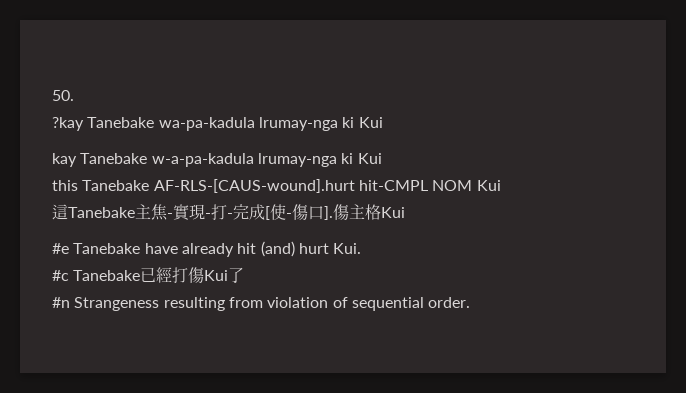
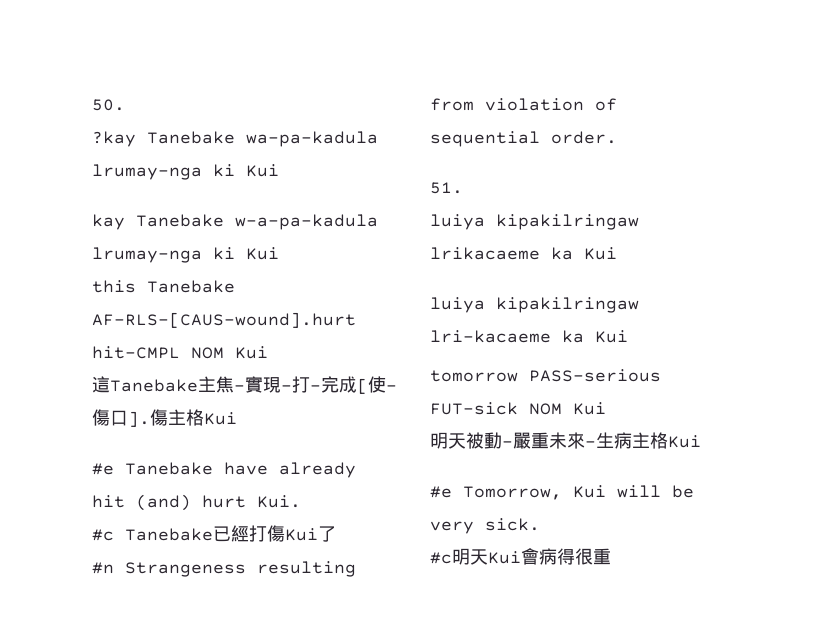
(471, 302) none -> [430,182,463,194] [430,214,639,230] [430,247,617,260] [430,297,639,313] [430,330,628,343] [430,369,661,382] [430,402,606,415] [430,432,701,449] [430,485,694,500] [430,518,540,534] [430,548,611,565] // 51. // luiya kipakilringaw lrikacaeme ka Kui // luiya kipakilringaw lri-kacaeme ka Kui // tomorrow PASS-serious FUT-sick NOM Kui // 明天被動-嚴重未來-生病主格Kui // #e Tomorrow, Kui will be very sick. // #c明天Kui會病得很重

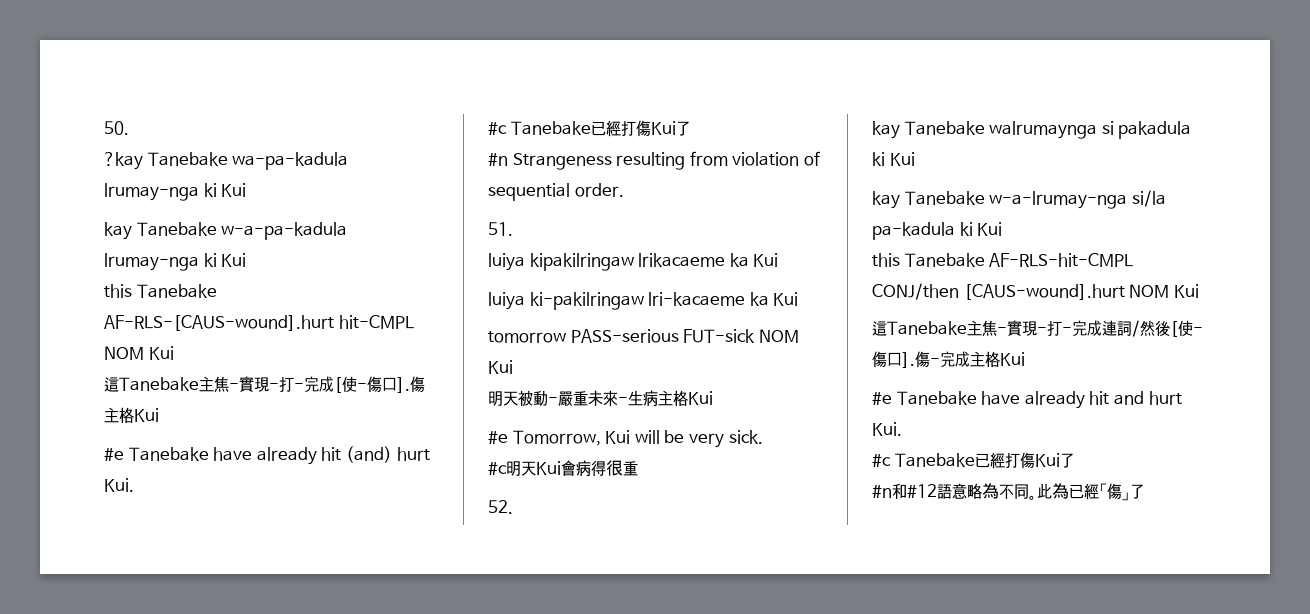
[496,297,639,313] kipakilringaw -> [529,292,644,310] ki-pakilringaw
(611, 556) none -> [488,500,513,514] [872,121,1192,139] [872,152,915,166] [872,190,1166,209] [872,222,1003,240] [872,253,1134,267] [872,283,1199,300] [872,320,1203,337] [872,351,1025,368] [872,391,1182,409] [872,422,902,436] [872,452,1075,469] [872,483,1145,501] // 52. // kay Tanebake walrumaynga si pakadula ki Kui // kay Tanebake w-a-lrumay-nga si/la pa-kadula ki Kui // this Tanebake AF-RLS-hit-CMPL CONJ/then [CAUS-wound].hurt NOM Kui // 這Tanebake主焦-實現-打-完成連詞/然後[使-傷口].傷-完成主格Kui // #e Tanebake have already hit and hurt Kui. // #c Tanebake已經打傷Kui了 // #n和#12語意略為不同。此為已經「傷」了

